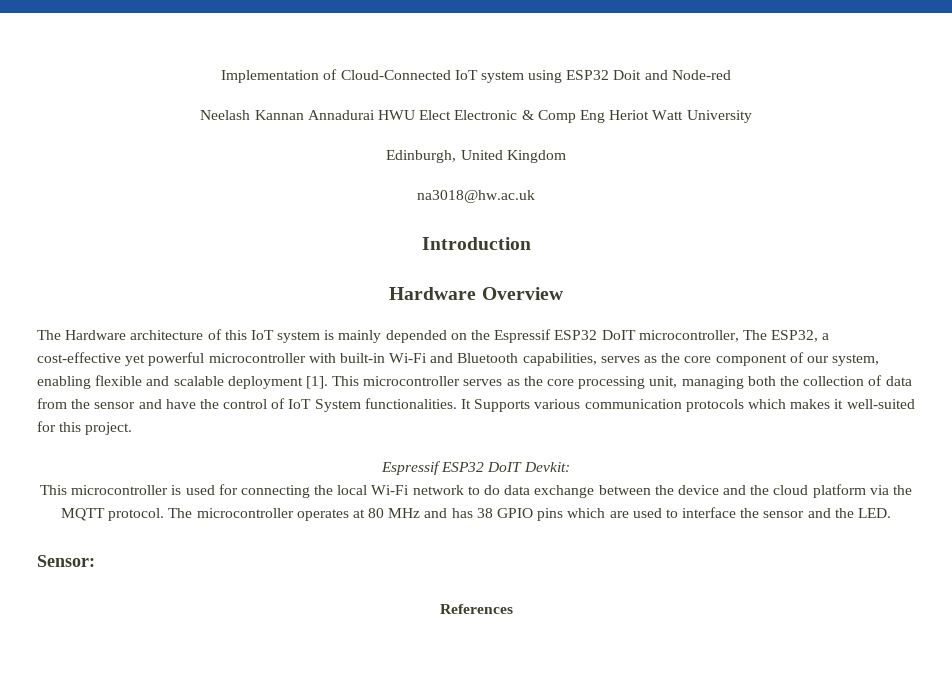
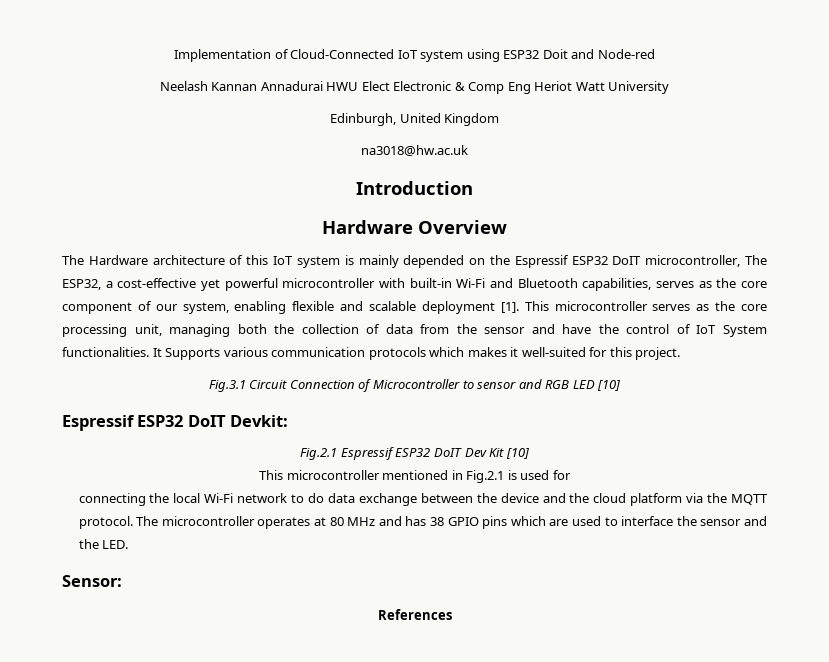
[380,461,571,475] [39,485,169,495] Espressif ESP32 DoIT Devkit: // This microcontroller -> [208,379,621,392] [62,415,289,431] [300,447,529,460] [259,470,505,483] Fig.3.1 Circuit Connection of Microcontroller to sensor and RGB LED [10] // Espressif ESP32 DoIT Devkit: // Fig.2.1 Espressif ESP32 DoIT Dev Kit [10] // This microcontroller mentioned in Fig.2.1
(238, 489) none -> (571, 475) //

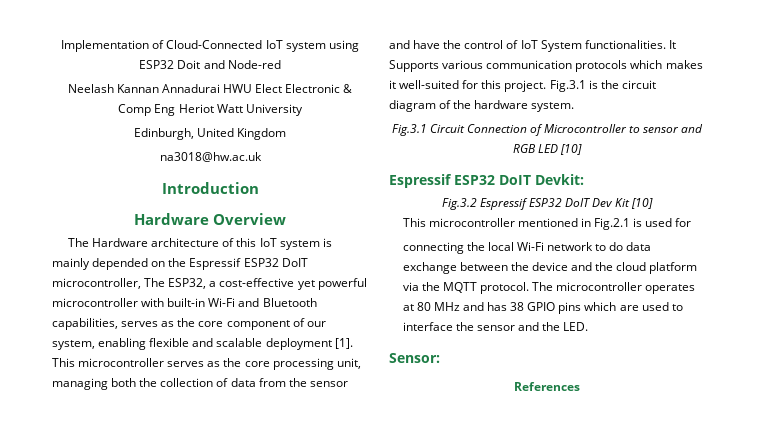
(681, 353) none -> [549,80,656,92] [389,100,575,112] Fig.3.1 is the circuit diagram of the hardware system.
[300,448,338,460] Fig.2.1 -> [441,198,477,210] Fig.3.2

